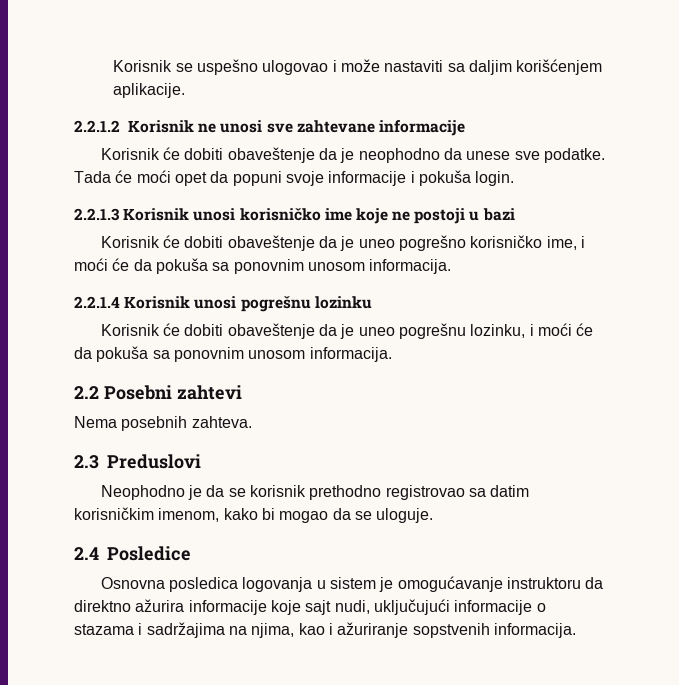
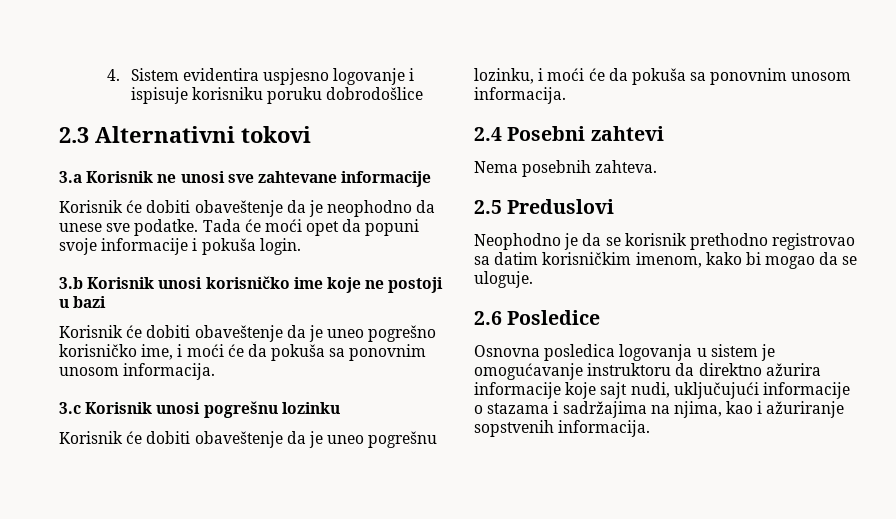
[113,59,603,75] [113,83,186,98] [74,120,120,132] Korisnik se uspešno ulogovao i može nastaviti sa daljim korišćenjem aplikacije. // 2.2.1.2 -> [106,68,415,85] [130,87,424,104] [59,126,311,143] [59,171,82,183] 4. Sistem evidentira uspjesno logovanje i ispisuje korisniku poruku dobrodošlice // 2.3 Alternativni tokovi // 3.a
[74,208,120,221] 2.2.1.3 -> [59,277,83,289] 3.b
[74,296,120,308] 2.2.1.4 -> [59,402,81,414] 3.c
[74,386,99,399] 2.2 -> [474,127,502,141] 2.4
[74,455,99,469] 2.3 -> [474,200,502,214] 2.5
[74,547,99,560] 2.4 -> [474,311,502,325] 2.6

